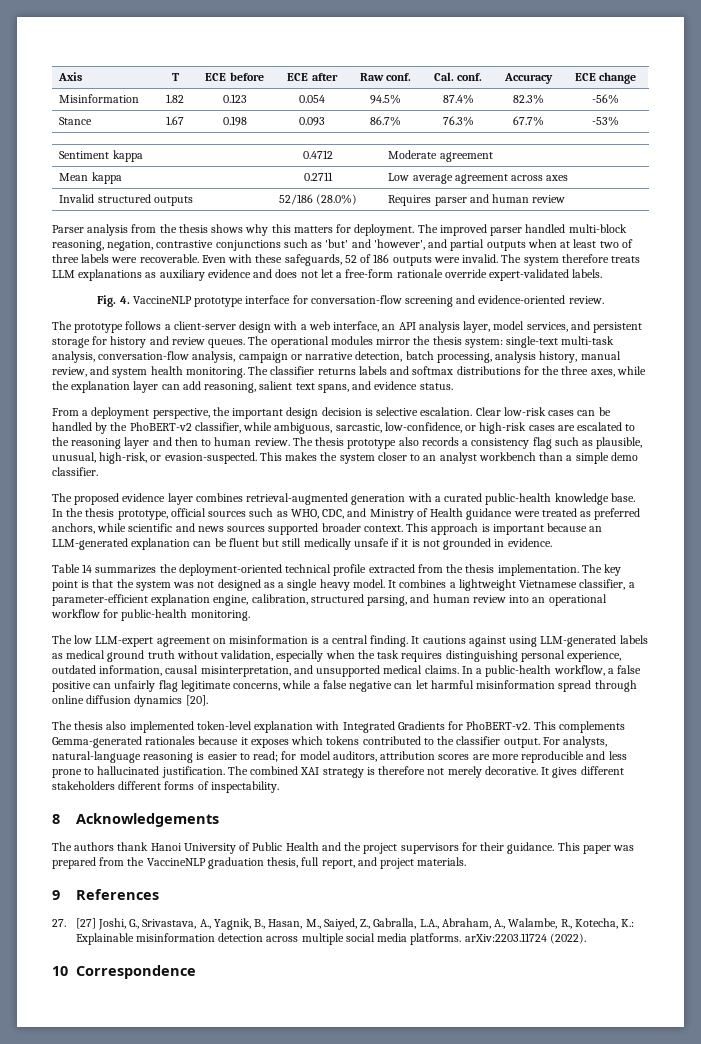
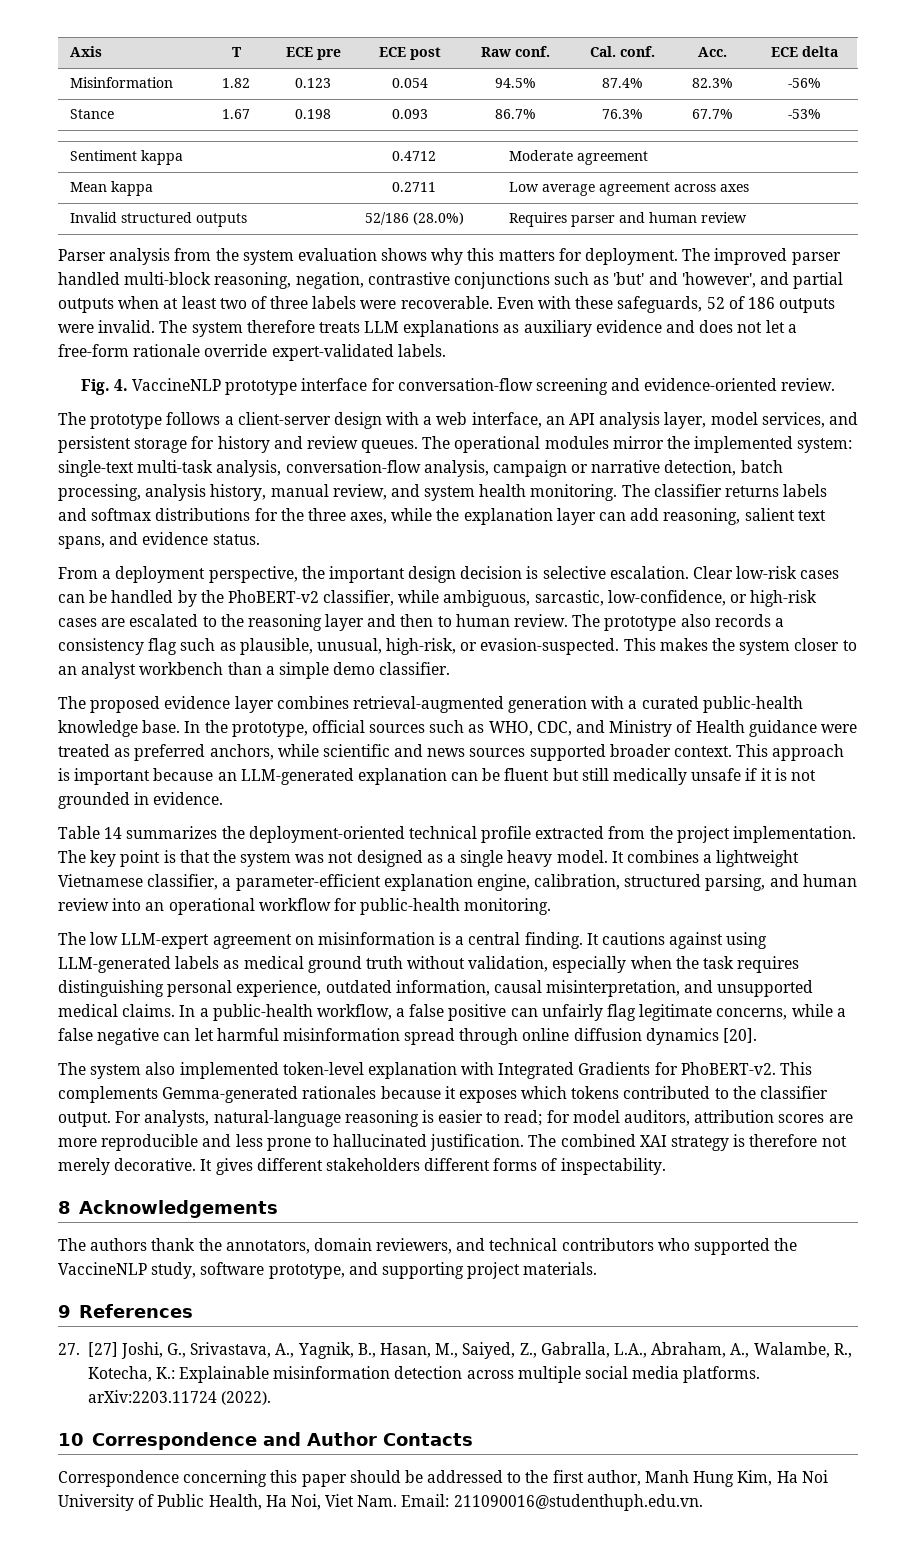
[229,72,264,81] [287,73,338,81] before | ECE after -> [316,49,341,60] [379,47,441,60] pre | ECE post
[503,73,553,84] [574,72,637,84] Accuracy | ECE change -> [698,47,727,57] [770,46,838,57] Acc. | ECE delta
[178,224,208,233] thesis -> [242,248,377,265] system evaluation
[432,336,462,345] thesis -> [694,436,794,453] implemented
[315,437,345,446] thesis -> (601, 620) none
[85,508,115,517] thesis -> (228, 726) none
[465,564,495,573] thesis -> [676,826,730,843] project
[74,721,104,730] thesis -> [90,1064,142,1079] system
[150,842,635,854] [52,857,377,869] Hanoi University of Public Health and the project supervisors for their guidance. This paper was prepared from the VaccineNLP graduation thesis, full report, and -> [198,1238,798,1255] [58,1262,464,1279] the annotators, domain reviewers, and technical contributors who supported the VaccineNLP study, software prototype, and supporting
(196, 972) none -> [262,1432,473,1446] [58,1470,828,1487] [58,1494,703,1511] and Author Contacts // Correspondence concerning this paper should be addressed to the first author, Manh Hung Kim, Ha Noi University of Public Health, Ha Noi, Viet Nam. Email: 211090016@studenthuph.edu.vn.

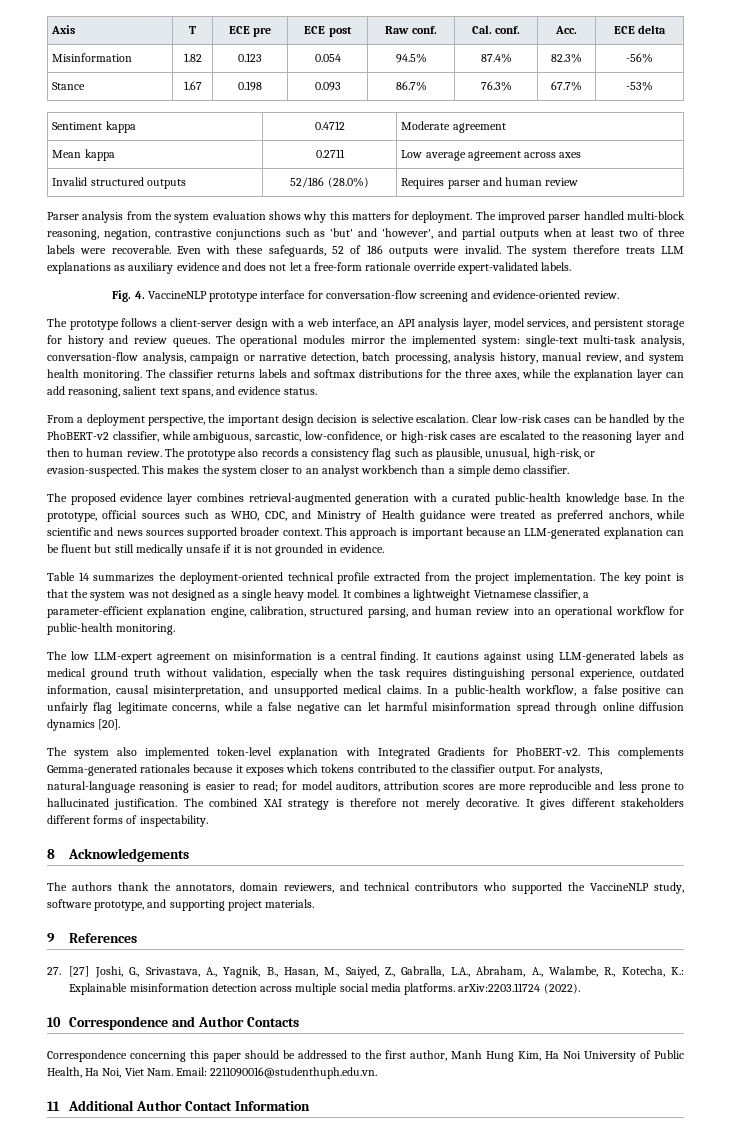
[453,1494,703,1511] 211090016@studenthuph.edu.vn. -> [210,1067,378,1079] [47,1100,310,1111] 2211090016@studenthuph.edu.vn. // 11 Additional Author Contact Information

